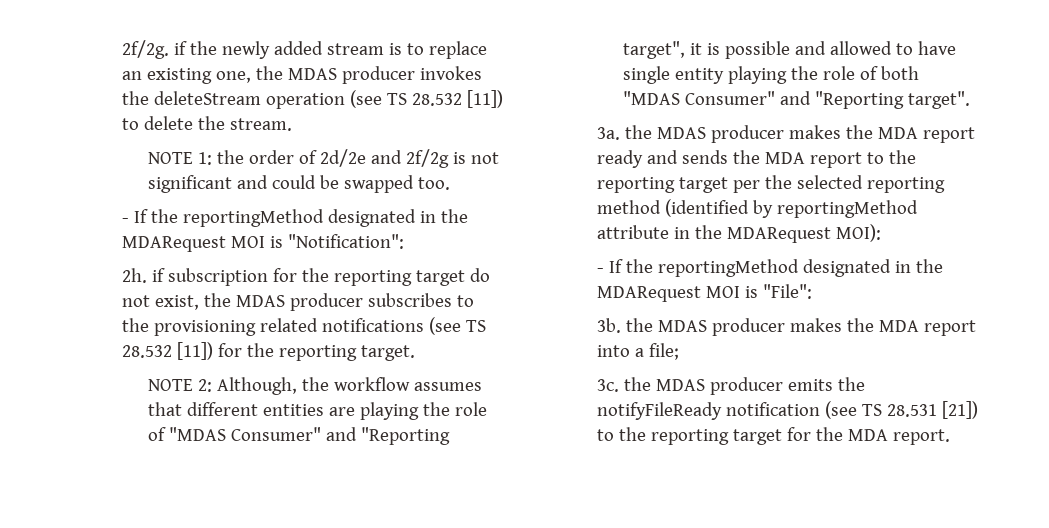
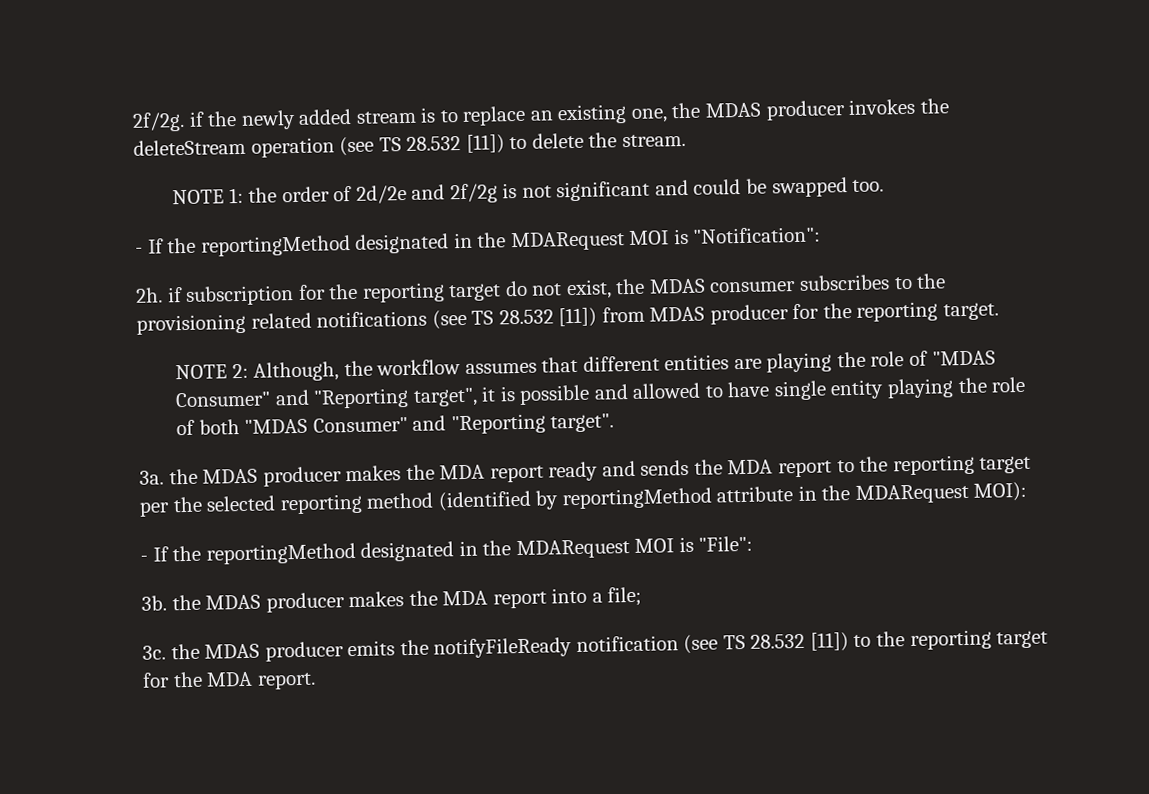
[289,293,363,311] producer -> [709,281,797,293] consumer
(213, 351) none -> [601,304,789,325] from MDAS producer
[886,401,978,419] 28.531 [21]) -> [750,632,849,652] 28.532 [11])

